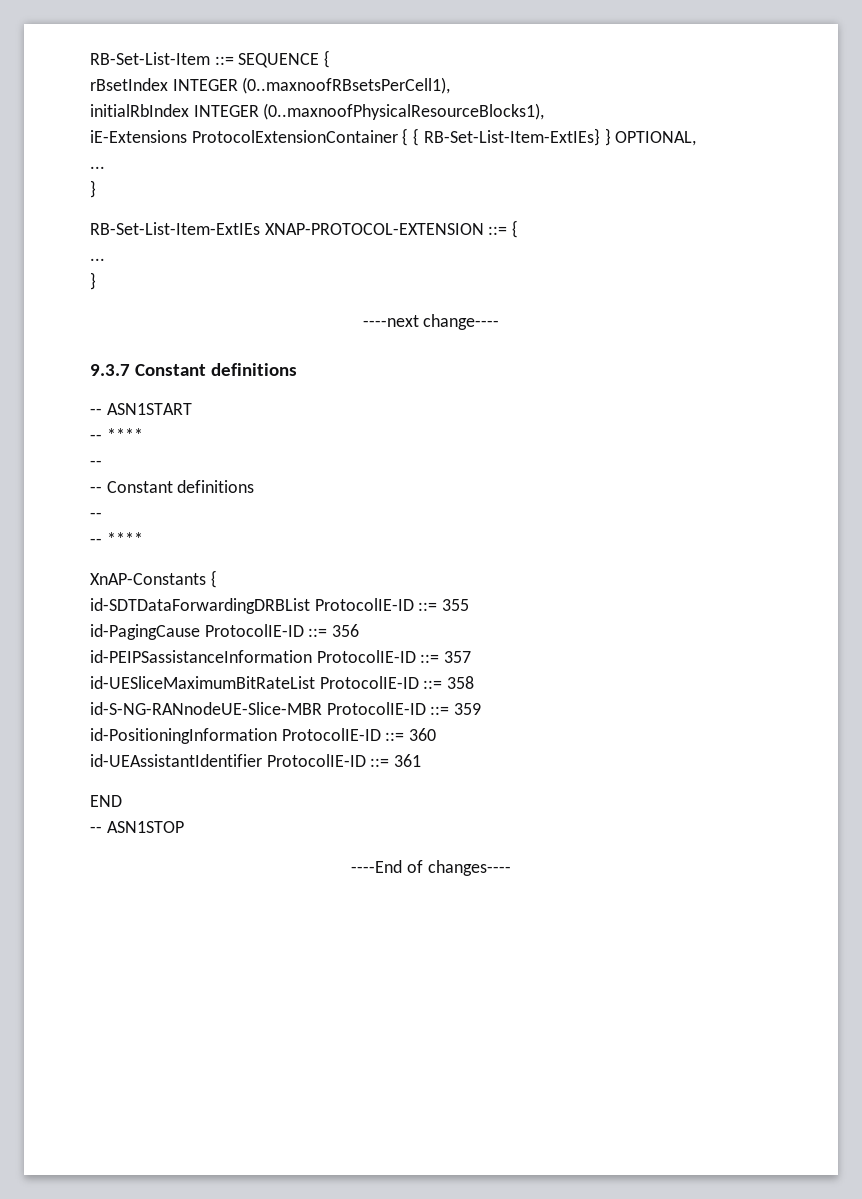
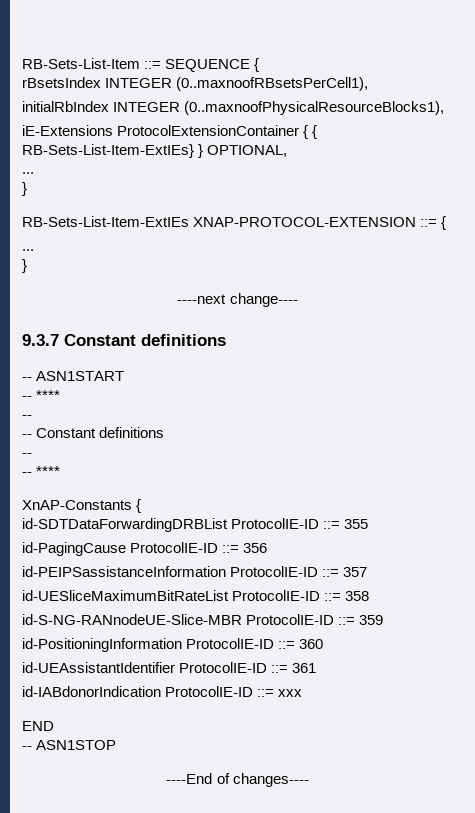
[90,52,210,65] RB-Set-List-Item -> [22,58,140,69] RB-Sets-List-Item
[90,78,168,91] rBsetIndex -> [22,77,101,88] rBsetsIndex
[423,128,600,146] RB-Set-List-Item-ExtIEs} -> [22,144,194,158] RB-Sets-List-Item-ExtIEs}
[90,222,260,235] RB-Set-List-Item-ExtIEs -> [22,216,189,227] RB-Sets-List-Item-ExtIEs
(422, 760) none -> [22,686,303,697] // id-IABdonorIndication ProtocolIE-ID ::= xxx

